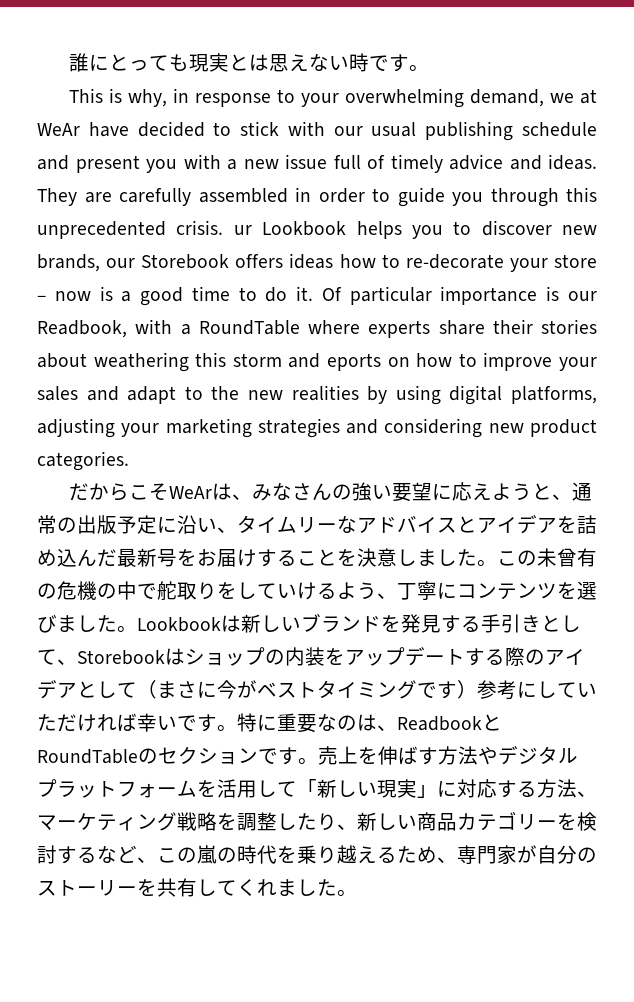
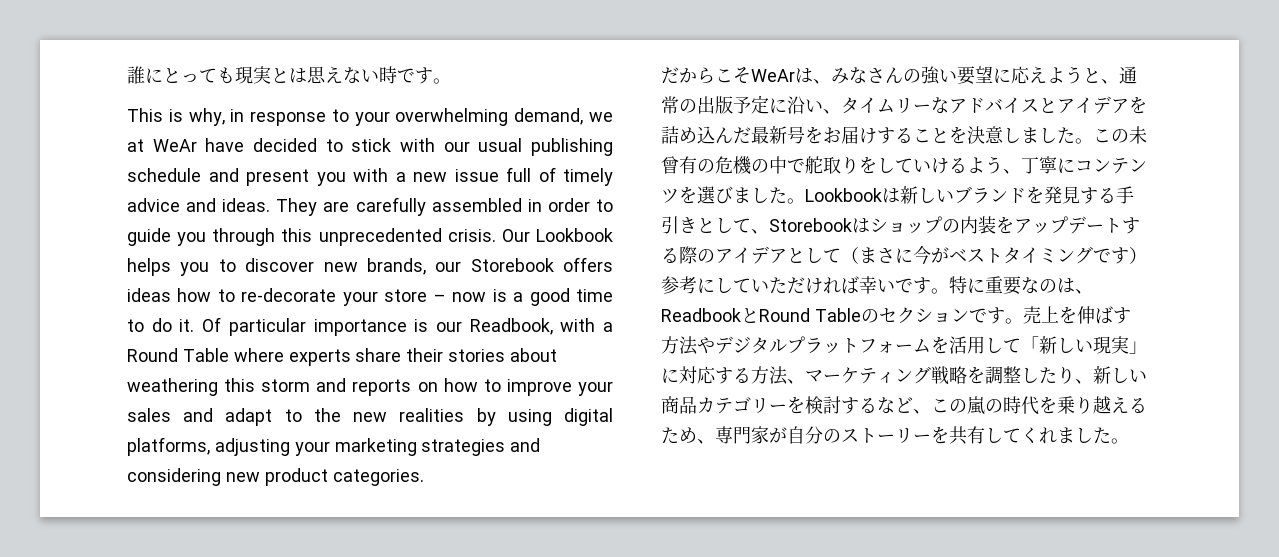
[233,225,252,235] ur -> [501,229,530,242] Our
[198,320,300,335] RoundTable -> [127,348,229,362] Round Table
[327,353,381,371] eports -> [352,379,412,396] reports
[37,749,138,764] RoundTable -> [759,308,861,322] Round Table

